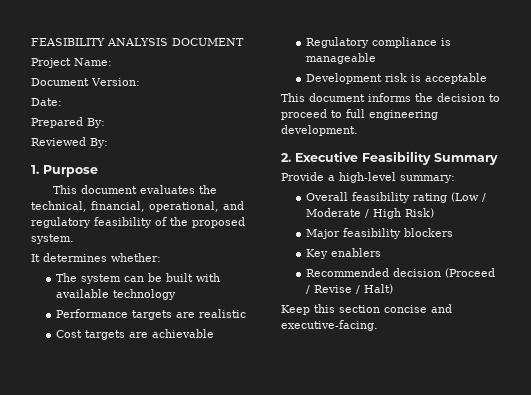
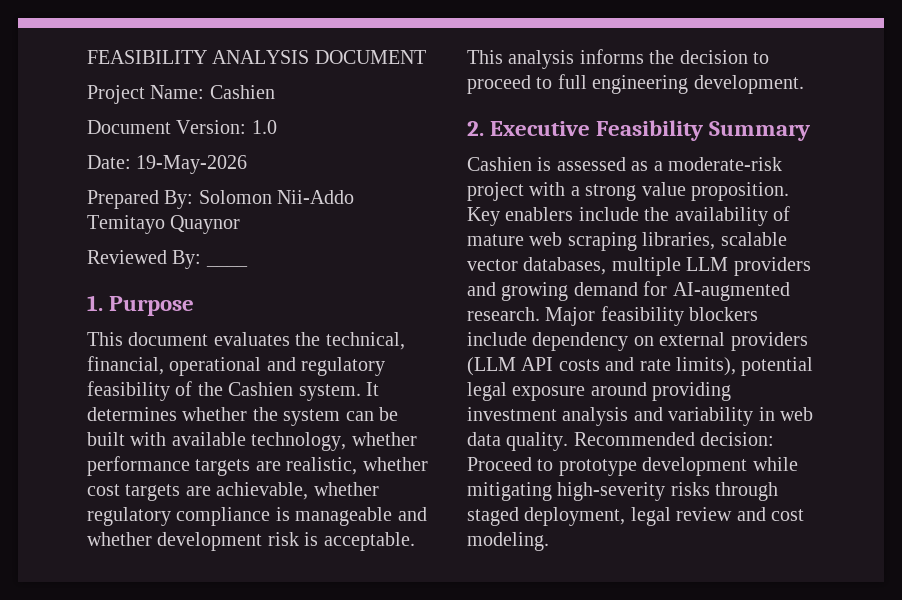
(112, 62) none -> [209,85,275,99] Cashien
(140, 82) none -> [251,120,277,134] 1.0
(62, 102) none -> [136,155,248,174] 19-May-2026
(105, 123) none -> [198,190,355,204] [87,215,241,234] Solomon Nii-Addo Temitayo Quaynor
(108, 143) none -> [205,264,248,267] ____
[149,201,219,212] operational, -> [169,357,262,376] operational
[192,217,245,228] proposed -> [228,382,294,396] Cashien
(74, 239) // -> (361, 392) none
[111,253,161,262] [55,273,77,282] whether: // The -> [182,407,278,421] whether the
[112,289,176,300] [55,309,246,320] [55,329,214,340] [305,37,451,48] [305,53,376,64] [305,73,487,84] [281,93,365,102] technology // Performance targets are realistic // Cost targets are achievable // Regulatory compliance is manageable // Development risk is acceptable // This document -> [251,432,417,451] [87,456,428,476] [87,482,379,501] [87,507,427,526] [87,532,415,551] [467,50,575,69] technology, whether performance targets are realistic, whether cost targets are achievable, whether regulatory compliance is manageable and whether development risk is acceptable. This analysis
[281,172,455,183] [305,192,486,203] [305,208,434,219] [305,228,453,239] [305,248,381,259] [305,268,495,278] [305,284,393,294] [281,304,452,315] [281,320,378,331] Provide a high-level summary: // Overall feasibility rating (Low / Moderate / High Risk) // Major feasibility blockers // Key enablers // Recommended decision (Proceed / Revise / Halt) // Keep this section concise and executive-facing. -> [467,157,782,171] [467,182,789,201] [467,206,790,226] [467,232,787,251] [467,257,811,276] [467,281,790,301] [467,306,759,326] [467,332,808,351] [467,357,814,376] [467,382,732,401] [467,407,813,426] [467,432,775,451] [467,457,798,476] [467,482,779,501] [467,507,804,526] [467,532,549,551] Cashien is assessed as a moderate-risk project with a strong value proposition. Key enablers include the availability of mature web scraping libraries, scalable vector databases, multiple LLM providers and growing demand for AI-augmented research. Major feasibility blockers include dependency on external providers (LLM API costs and rate limits), potential legal exposure around providing investment analysis and variability in web data quality. Recommended decision: Proceed to prototype development while mitigating high-severity risks through staged deployment, legal review and cost modeling.

